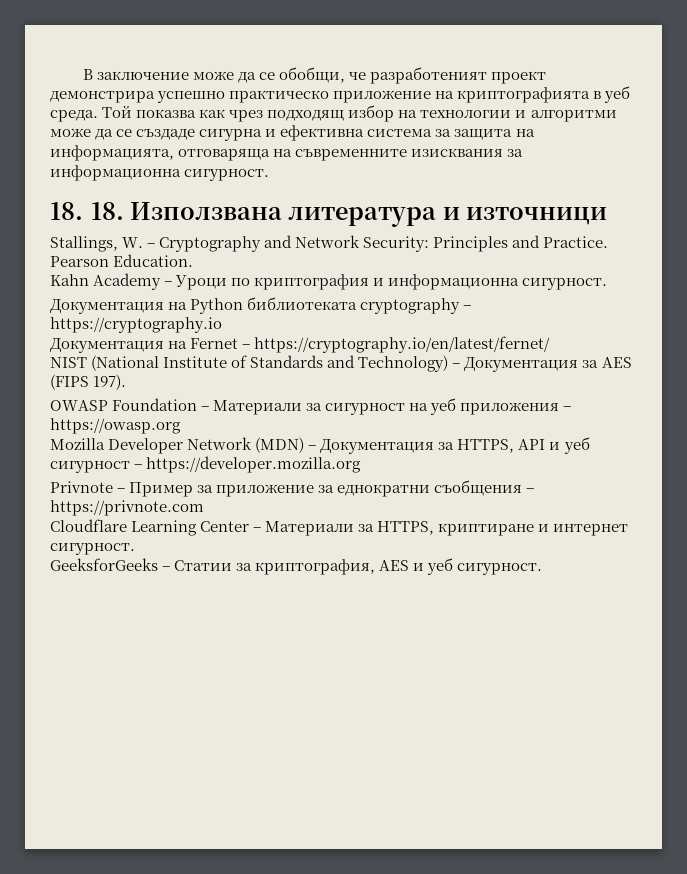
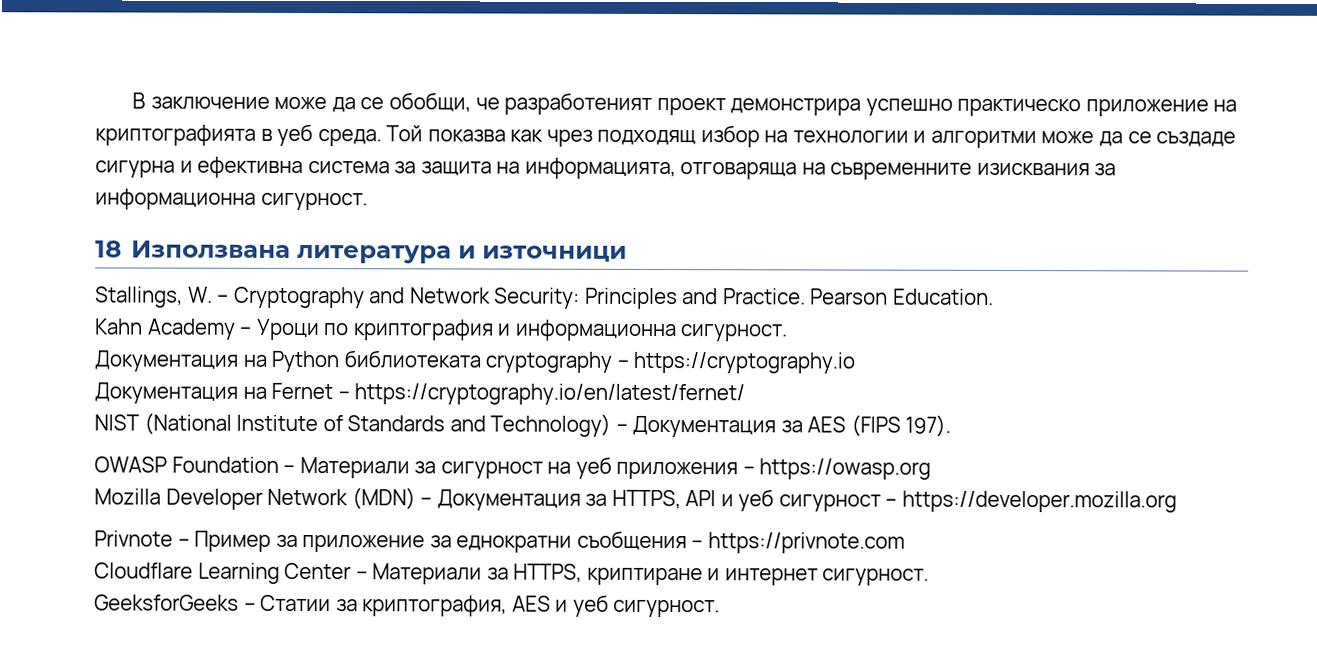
[50,202,124,220] 18. 18. -> [95,240,122,258] 18

